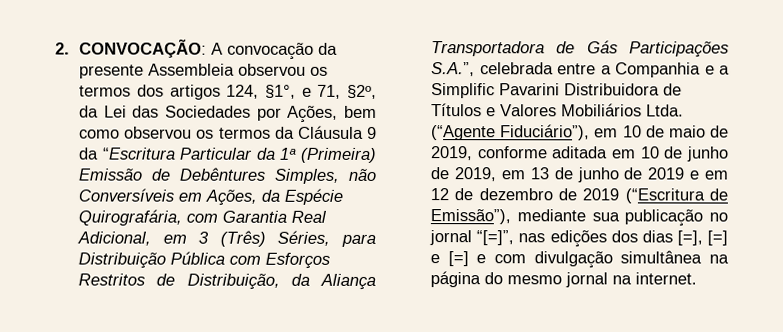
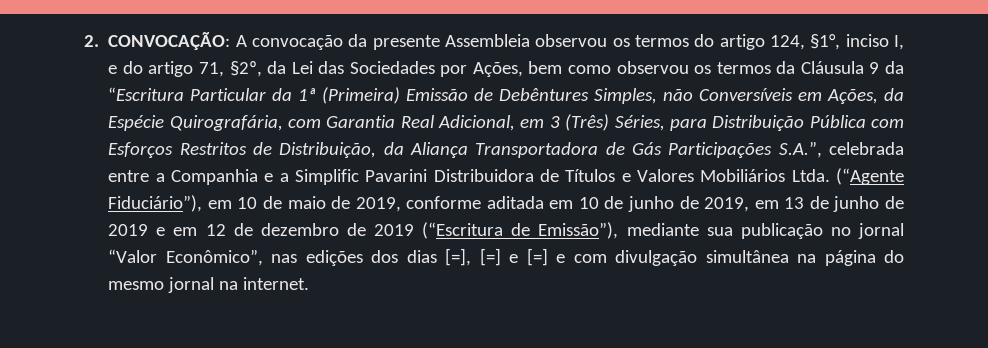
[136,84,312,100] dos artigos 124, §1°, e -> [694,34,904,50] [108,61,194,77] do artigo 124, §1°, inciso I, e do artigo
[476,230,515,246] “[=]”, -> [108,249,263,266] “Valor Econômico”,

